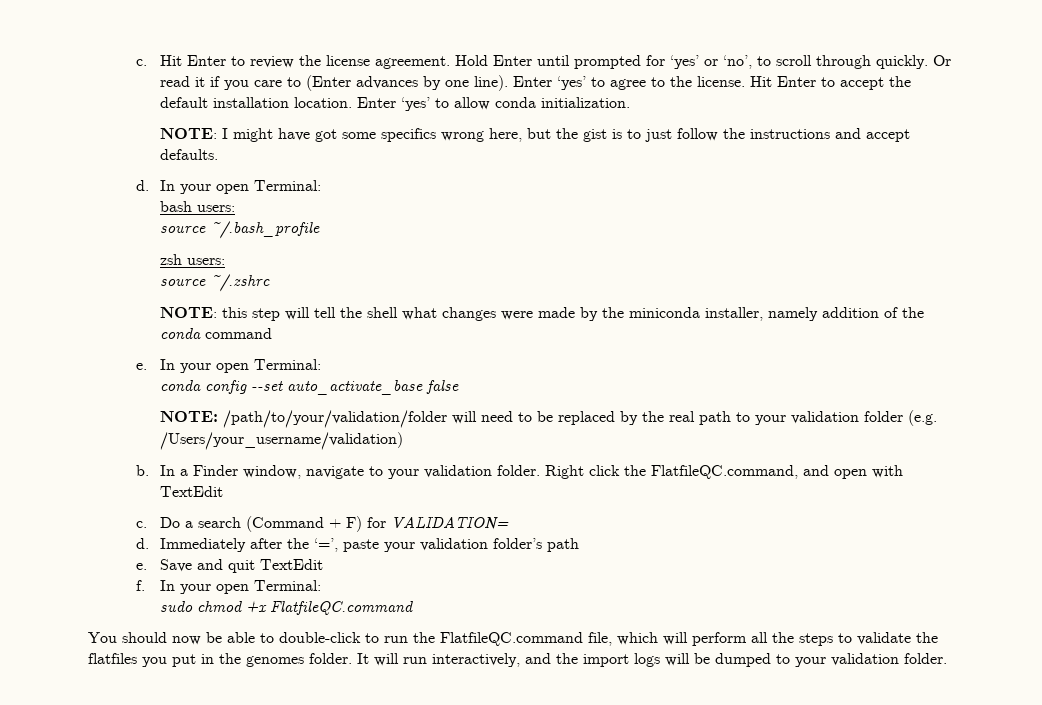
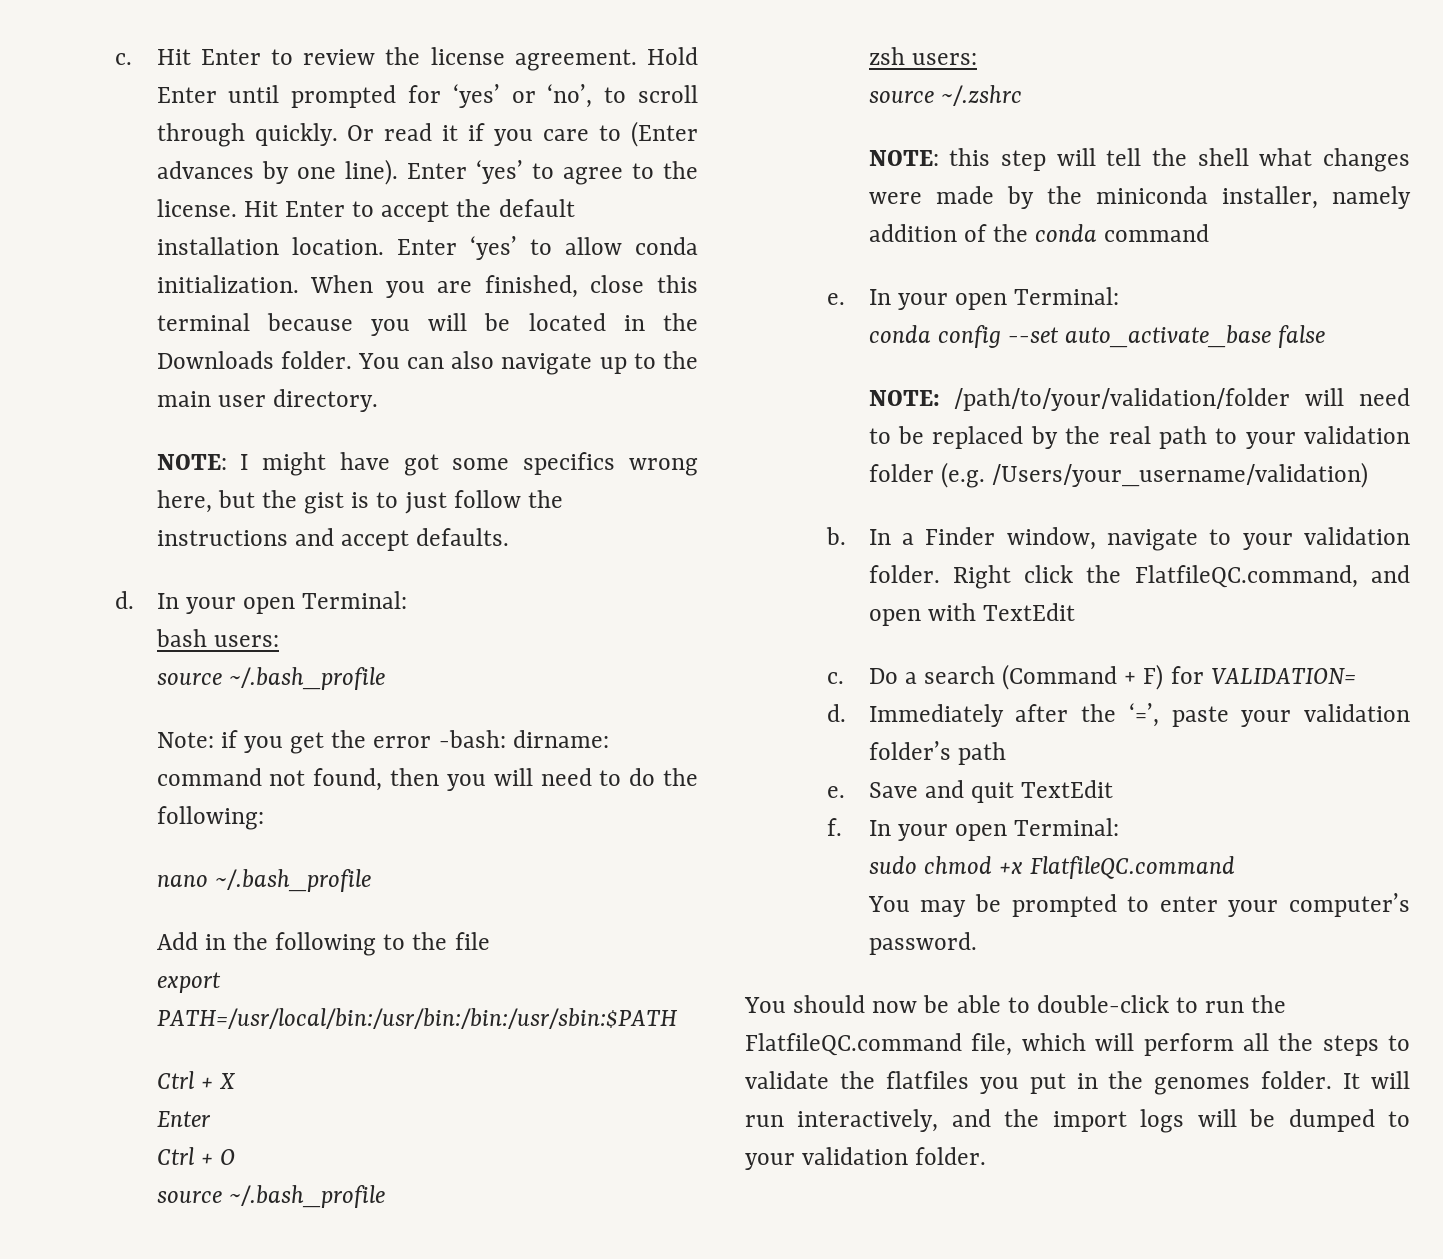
(630, 102) none -> [310,275,698,298] [156,313,698,336] [156,351,698,375] [156,389,378,412] When you are finished, close this terminal because you will be located in the Downloads folder. You can also navigate up to the main user directory.
(320, 230) none -> [156,730,609,754] [156,768,698,791] [156,806,264,830] [156,869,371,892] [156,932,490,956] [156,972,221,993] [156,1008,678,1029] [156,1071,235,1089] [156,1111,211,1127] [156,1147,235,1165] [156,1185,385,1208] // Note: if you get the error -bash: dirname: command not found, then you will need to do the following: // nano ~/.bash_profile // Add in the following to the file // export PATH=/usr/local/bin:/usr/bin:/bin:/usr/sbin:$PATH // Ctrl + X // Enter // Ctrl + O // source ~/.bash_profile
(413, 608) none -> [867,893,1410,917] [868,932,977,955] // You may be prompted to enter your computer’s password.

